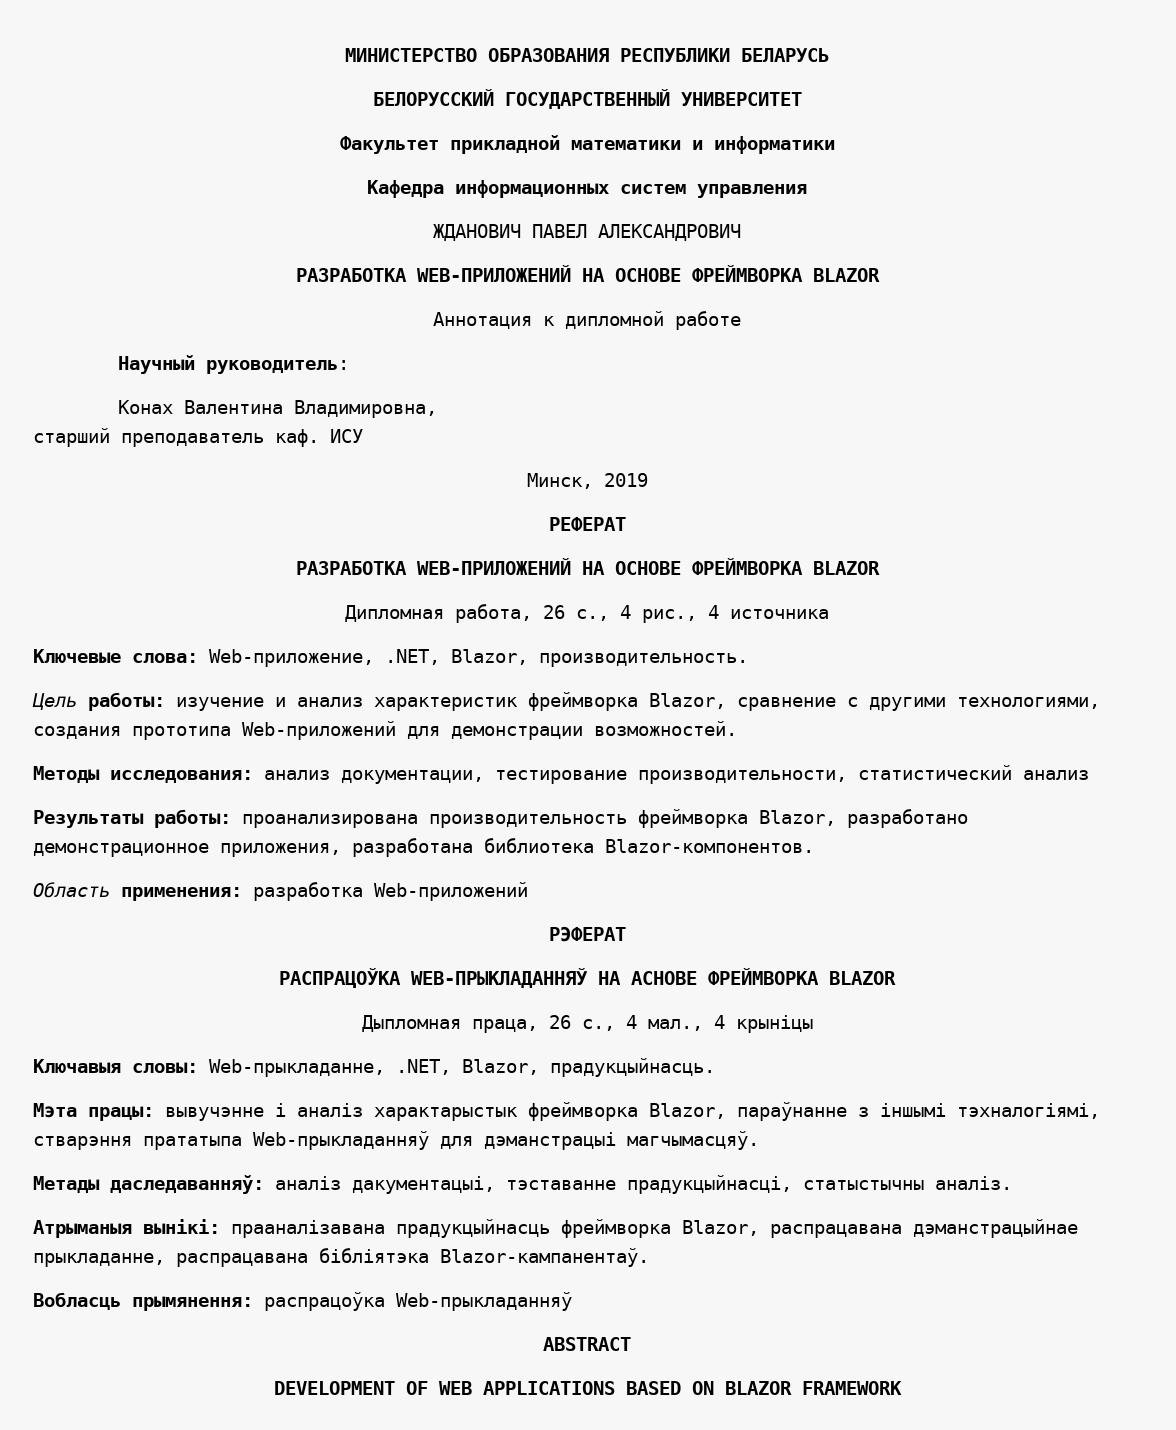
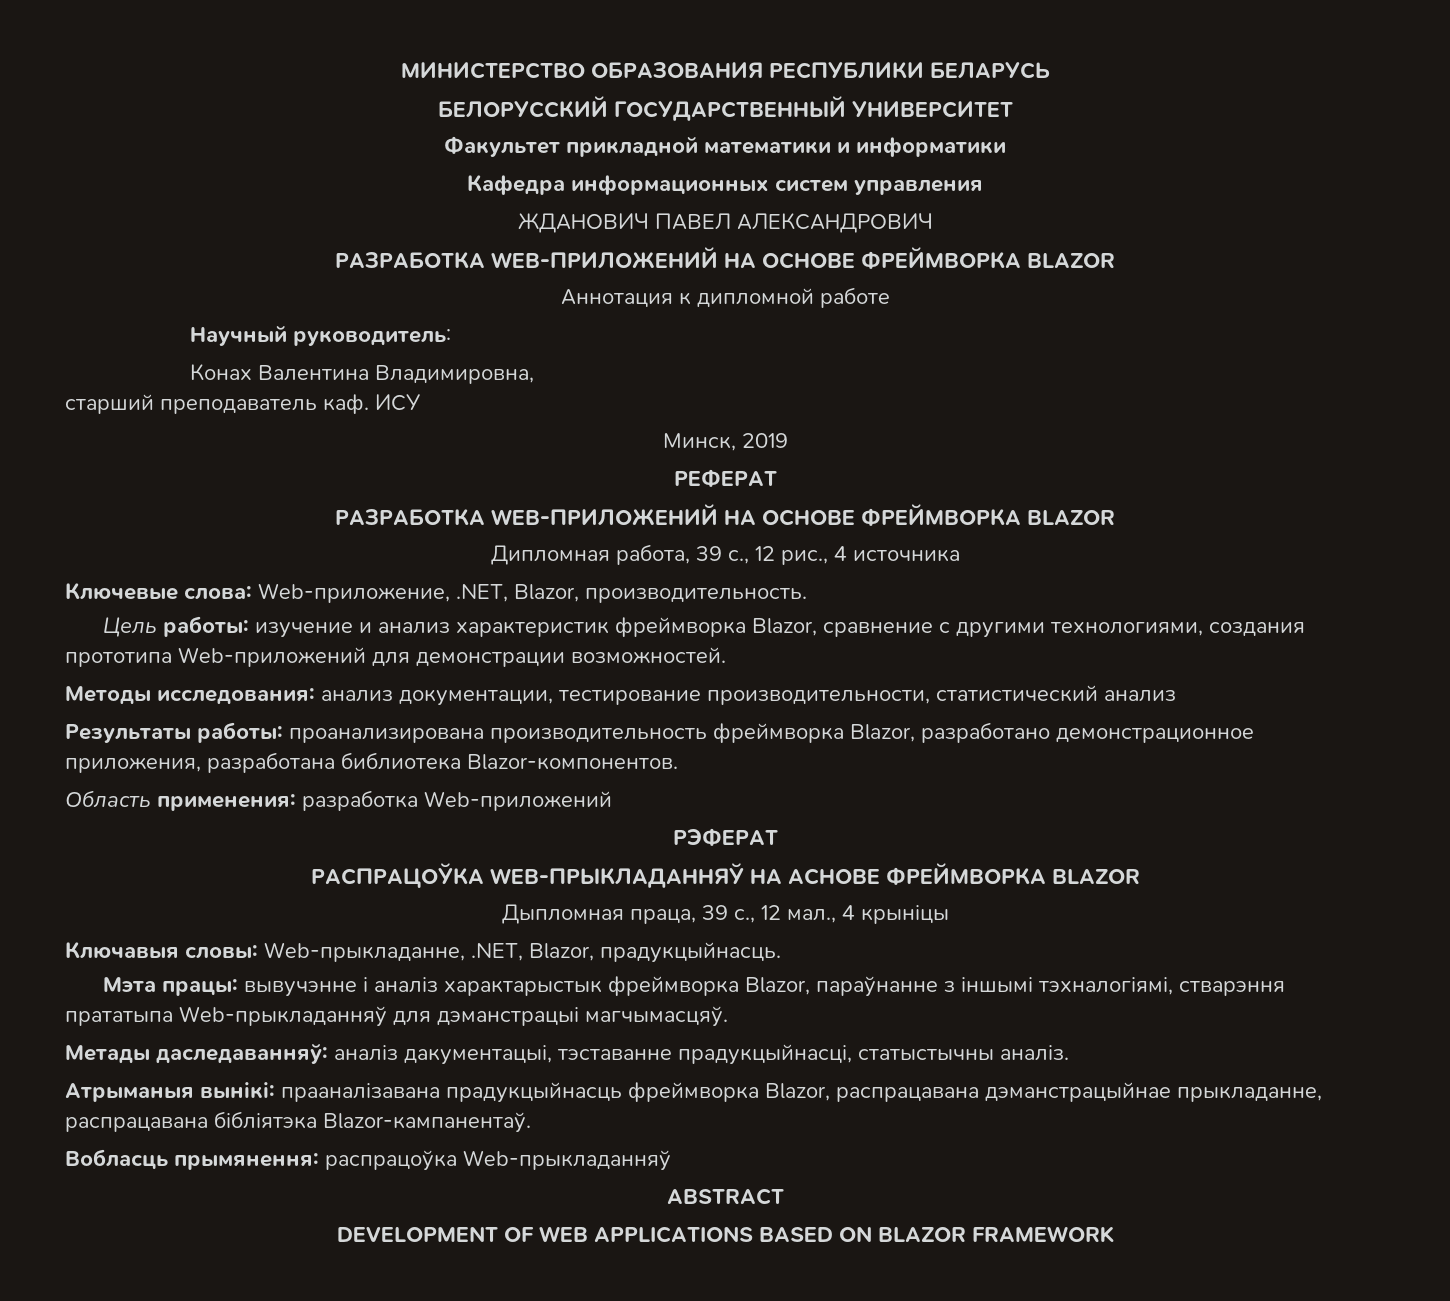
[543,605,631,621] 26 с., 4 -> [695,546,775,564] 39 с., 12
[548,1015,637,1031] 26 с., 4 -> [701,905,781,923] 39 с., 12

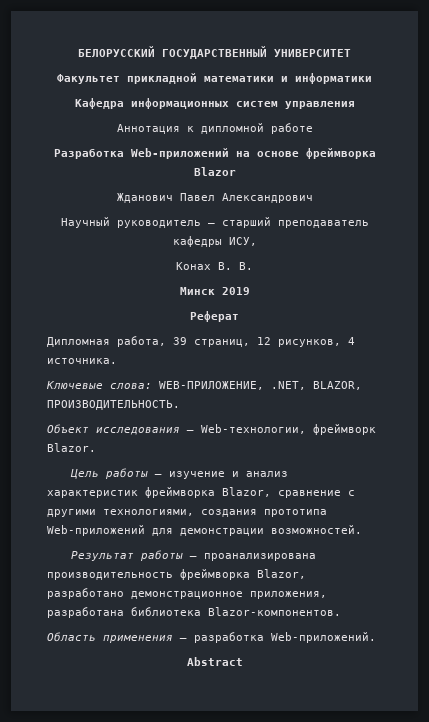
[400,61,1050,79] МИНИСТЕРСТВО ОБРАЗОВАНИЯ РЕСПУБЛИКИ БЕЛАРУСЬ // -> (78, 51) none
[517,212,933,233] [335,247,1115,269] [560,287,890,308] [189,325,451,346] [189,363,534,384] [65,394,421,414] [662,433,788,451] [673,469,777,487] [335,504,1115,526] [490,544,960,565] [65,582,807,603] ЖДАНОВИЧ ПАВЕЛ АЛЕКСАНДРОВИЧ // РАЗРАБОТКА WEB-ПРИЛОЖЕНИЙ НА ОСНОВЕ ФРЕЙМВОРКА BLAZOR // Аннотация к дипломной работе // Научный руководитель: // Конах Валентина Владимировна, // старший преподаватель каф. ИСУ // Минск, 2019 // РЕФЕРАТ // РАЗРАБОТКА WEB-ПРИЛОЖЕНИЙ НА ОСНОВЕ ФРЕЙМВОРКА BLAZOR // Дипломная работа, 39 с., 12 рис., 4 источника // Ключевые слова: Web-приложение, .NET, Blazor, производительность. -> [116,123,313,134] [53,148,376,159] [193,167,236,176] [116,193,313,203] [60,217,369,228] [172,236,257,247] [176,262,253,270] [179,287,250,295] [190,311,239,322] [47,336,355,347] [47,358,117,364] [46,381,362,390] [47,400,180,410] [47,424,376,435] [47,443,96,452] Аннотация к дипломной работе // Разработка Web-приложений на основе фреймворка Blazor // Жданович Павел Александрович // Научный руководитель – старший преподаватель кафедры ИСУ, // Конах В. В. // Минск 2019 // Реферат // Дипломная работа, 39 страниц, 12 рисунков, 4 источника. // Ключевые слова: WEB-ПРИЛОЖЕНИЕ, .NET, BLAZOR, ПРОИЗВОДИТЕЛЬНОСТЬ. // Объект исследования – Web-технологии, фреймворк Blazor.
[162,616,249,637] работы: -> [104,468,162,479] работы –
[65,685,1176,706] [65,722,283,743] Методы исследования: анализ документации, тестирование производительности, статистический анализ // Результаты работы: -> [70,550,197,561] Результат работы –
[157,790,612,811] [672,828,778,846] [310,863,1140,888] [501,904,949,924] [65,941,781,963] [102,976,1285,997] [65,1006,728,1027] [65,1043,1069,1065] [65,1082,1322,1103] [65,1111,531,1133] [65,1149,671,1171] [666,1188,784,1205] [336,1226,1114,1243] применения: разработка Web-приложений // РЭФЕРАТ // РАСПРАЦОЎКА WEB-ПРЫКЛАДАННЯЎ НА АСНОВЕ ФРЕЙМВОРКА BLAZOR // Дыпломная праца, 39 с., 12 мал., 4 крыніцы // Ключавыя словы: Web-прыкладанне, .NET, Blazor, прадукцыйнасць. // Мэта працы: вывучэнне і аналіз характарыстык фреймворка Blazor, параўнанне з іншымі тэхналогіямі, стварэння прататыпа Web-прыкладанняў для дэманстрацыі магчымасцяў. // Метады даследаванняў: аналіз дакументацыі, тэставанне прадукцыйнасці, статыстычны аналіз. // Атрыманыя вынікі: прааналізавана прадукцыйнасць фреймворка Blazor, распрацавана дэманстрацыйнае прыкладанне, распрацавана бібліятэка Blazor-кампанентаў. // Вобласць прымянення: распрацоўка Web-прыкладанняў // ABSTRACT // DEVELOPMENT OF WEB APPLICATIONS BASED ON BLAZOR FRAMEWORK -> [103,632,376,643] [186,657,243,666] применения – разработка Web-приложений. // Abstract

